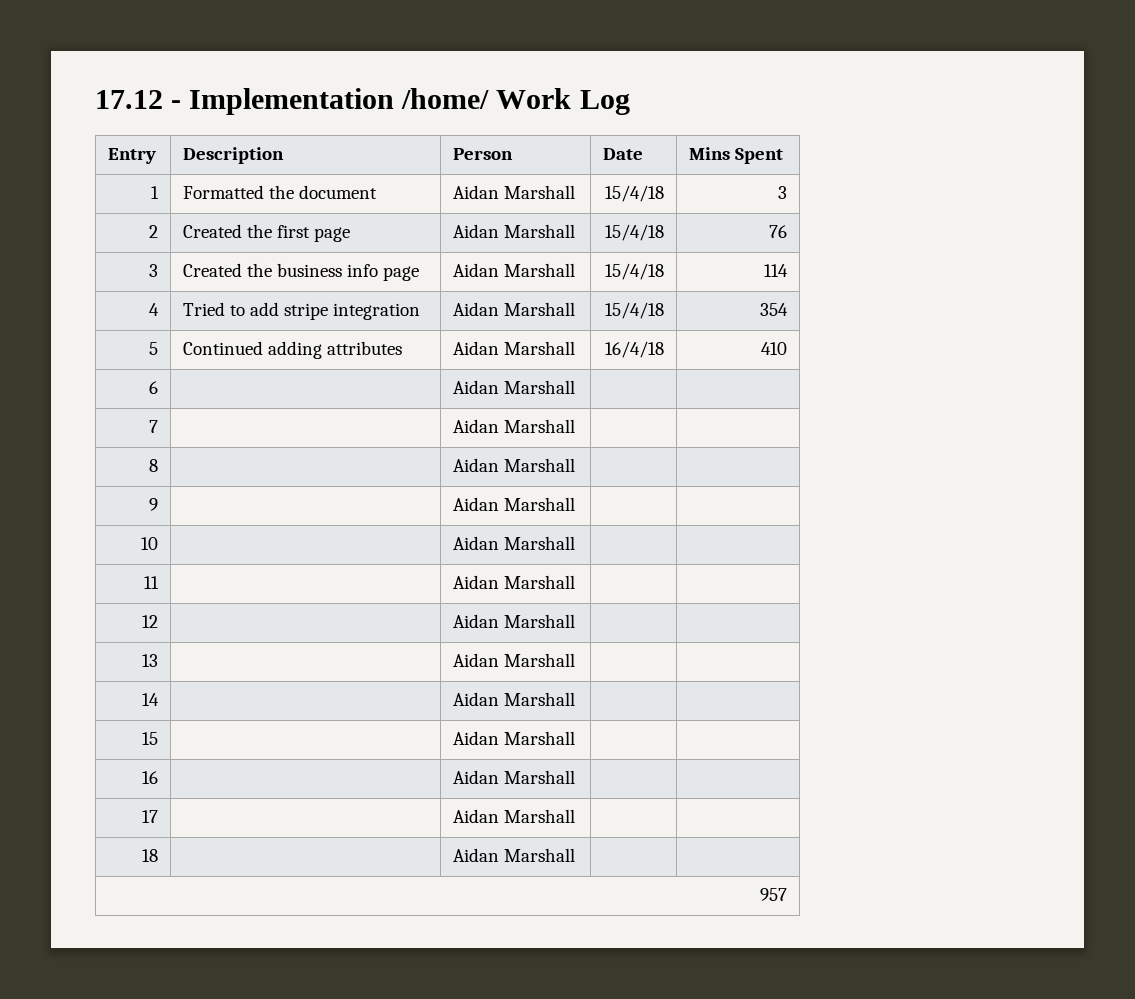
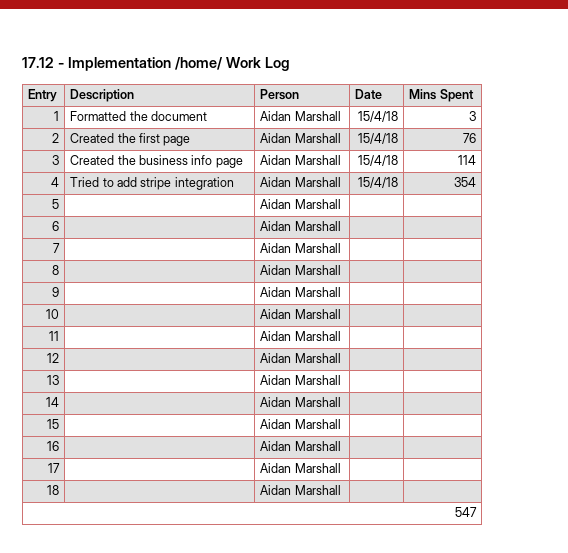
[183,341,403,359] [453,341,576,355] [604,341,664,358] [760,342,787,355] Continued adding attributes | Aidan Marshall | 16/4/18 | 410 -> [260,199,341,209] | Aidan Marshall | |
[759,888,787,901] 957 -> [454,507,477,517] 547

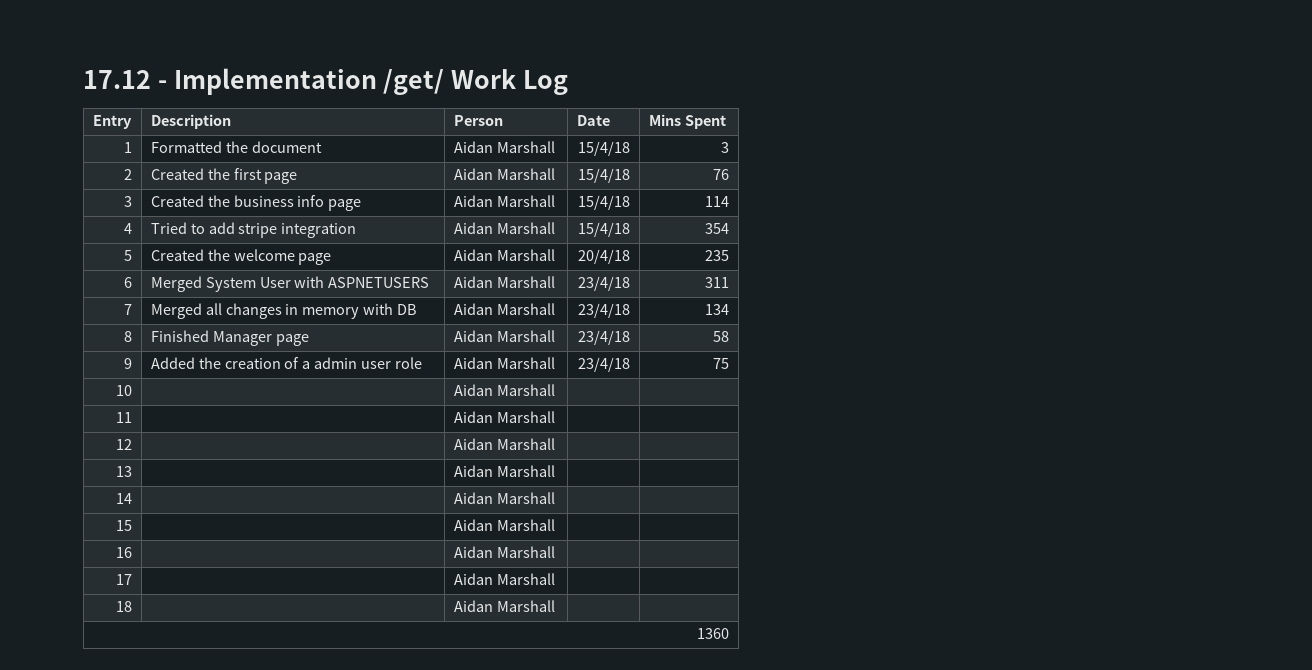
[174,57,223,70] /home/ -> [383,69,445,95] /get/
[260,199,341,209] | Aidan Marshall | | -> [150,249,332,265] [453,249,555,261] [578,249,631,264] [705,250,730,261] Created the welcome page | Aidan Marshall | 20/4/18 | 235
[260,221,341,231] | Aidan Marshall | | -> [150,276,430,292] [453,276,555,288] [578,276,631,291] [705,277,730,288] Merged System User with ASPNETUSERS | Aidan Marshall | 23/4/18 | 311
[260,243,341,253] | Aidan Marshall | | -> [150,303,418,319] [453,303,555,315] [578,303,631,318] [705,304,730,315] Merged all changes in memory with DB | Aidan Marshall | 23/4/18 | 134
[260,265,341,275] | Aidan Marshall | | -> [150,330,309,346] [453,330,555,342] [578,330,631,345] [713,331,730,342] Finished Manager page | Aidan Marshall | 23/4/18 | 58
[260,287,341,297] | Aidan Marshall | | -> [150,357,423,369] [453,357,555,369] [578,357,631,372] [713,358,730,369] Added the creation of a admin user role | Aidan Marshall | 23/4/18 | 75
[454,507,477,517] 547 -> [697,628,730,639] 1360

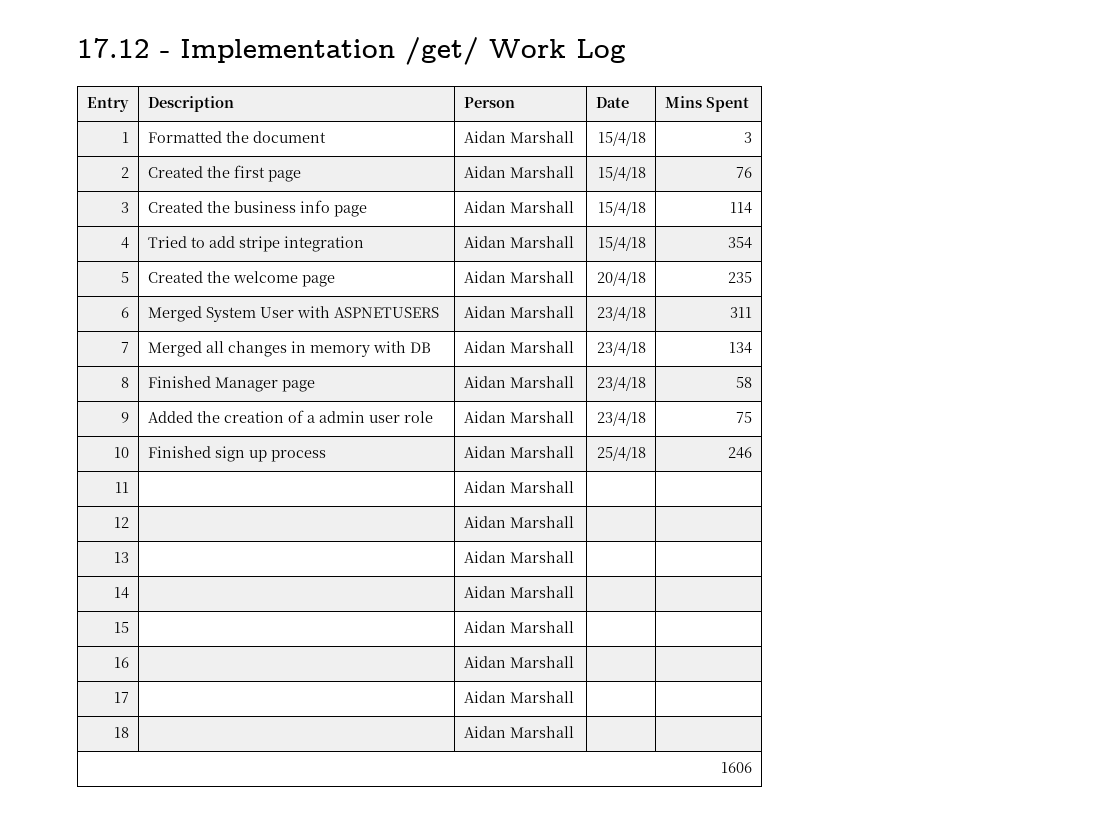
[453,384,555,396] | Aidan Marshall | | -> [147,446,326,462] [463,446,574,458] [597,447,647,461] [728,447,753,459] Finished sign up process | Aidan Marshall | 25/4/18 | 246
[697,628,730,639] 1360 -> [721,762,753,773] 1606

